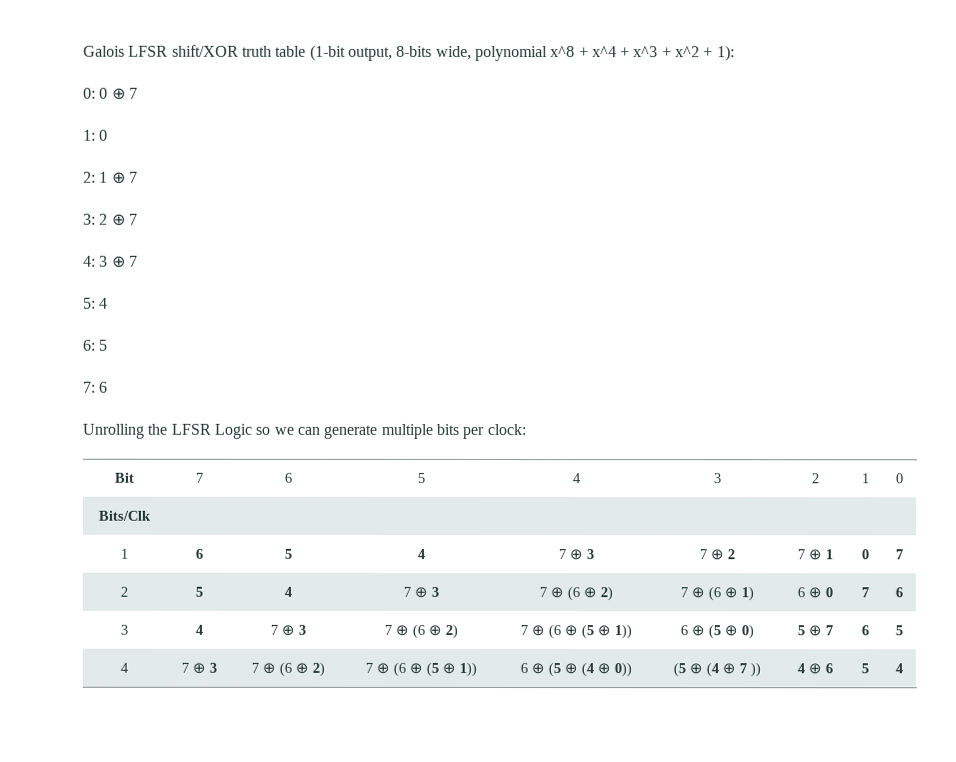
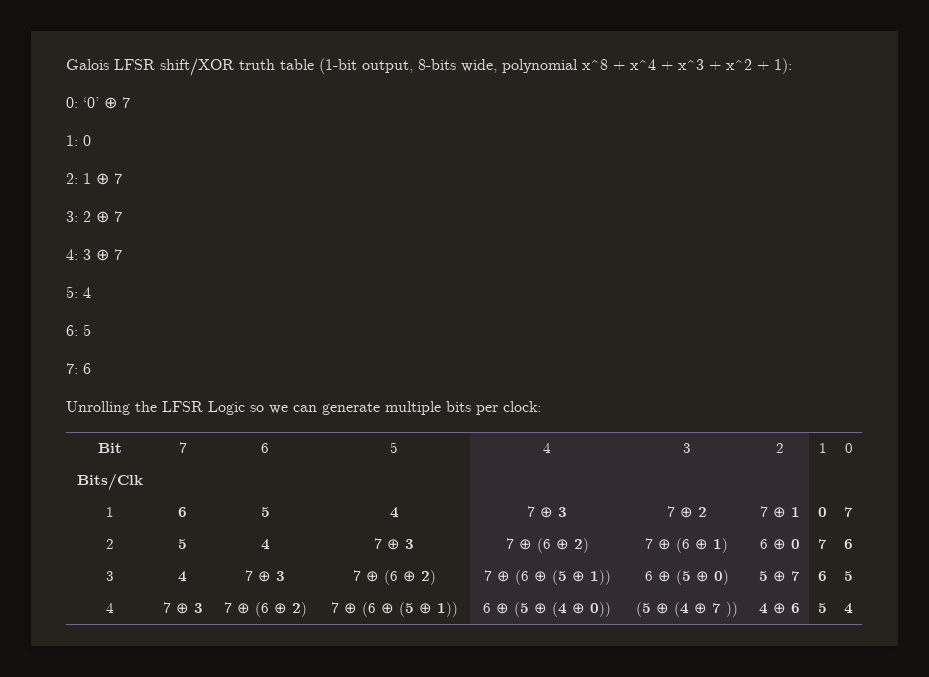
[99,87,109,99] 0 -> [83,97,99,108] ‘0’

